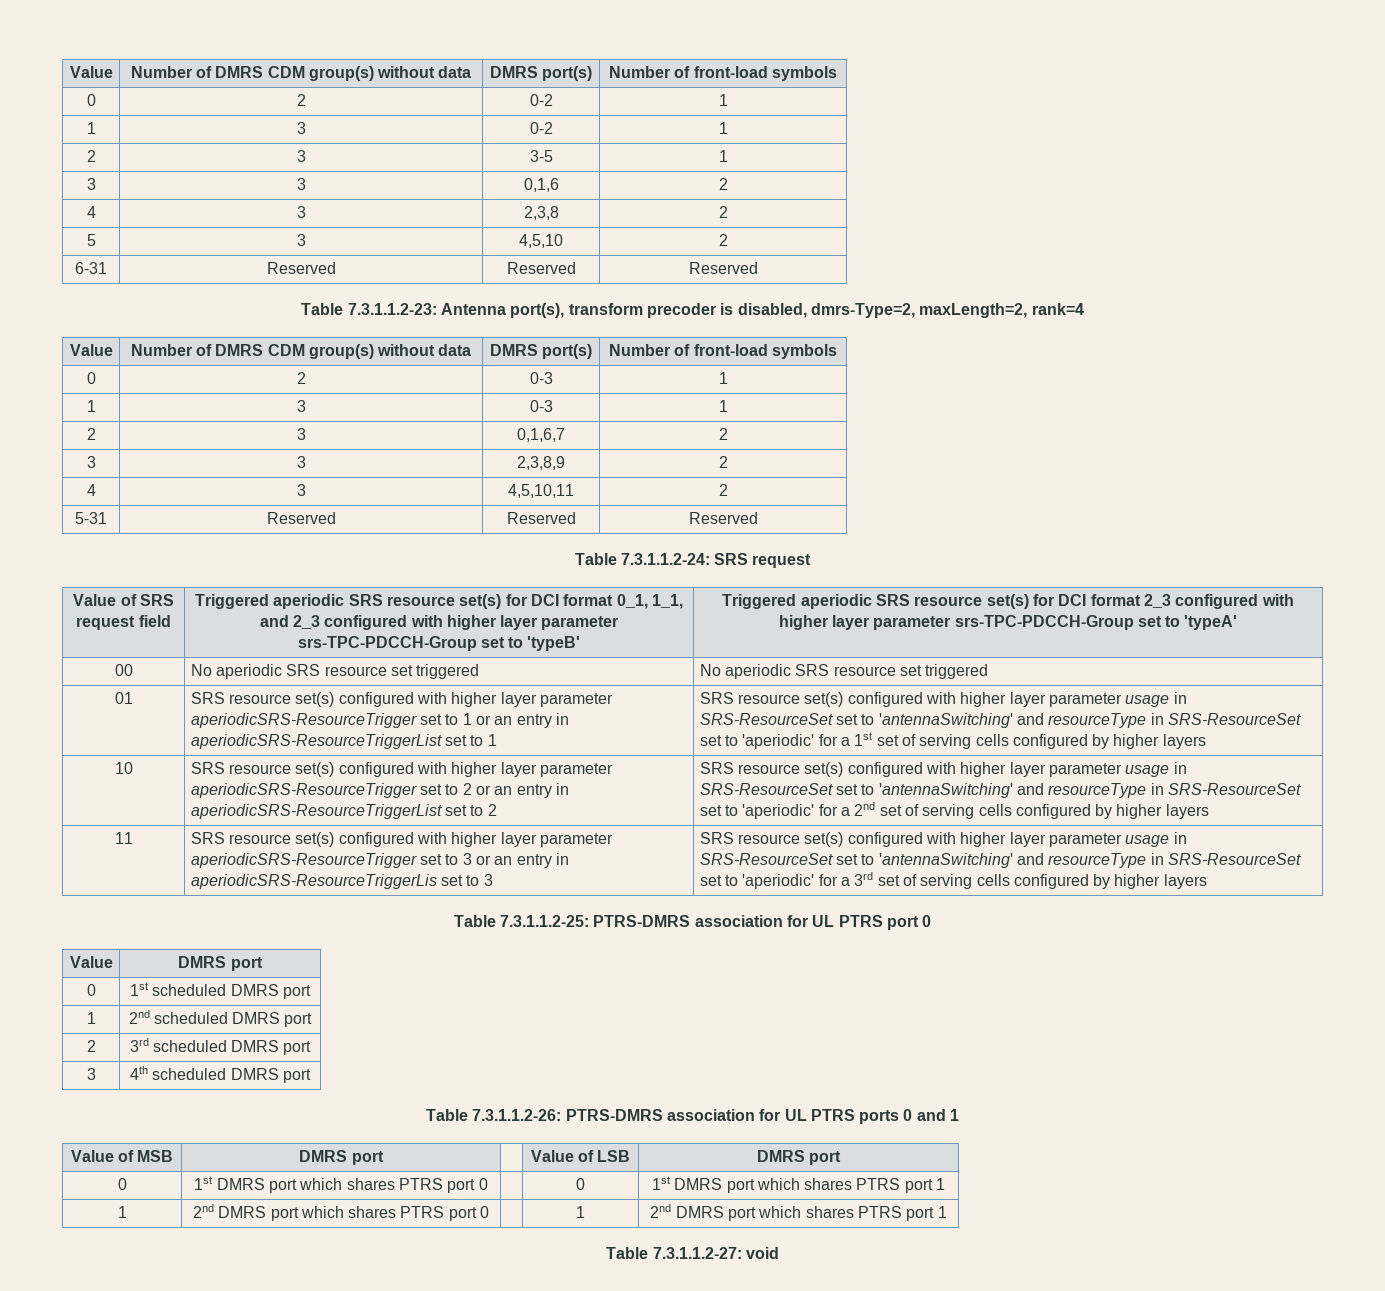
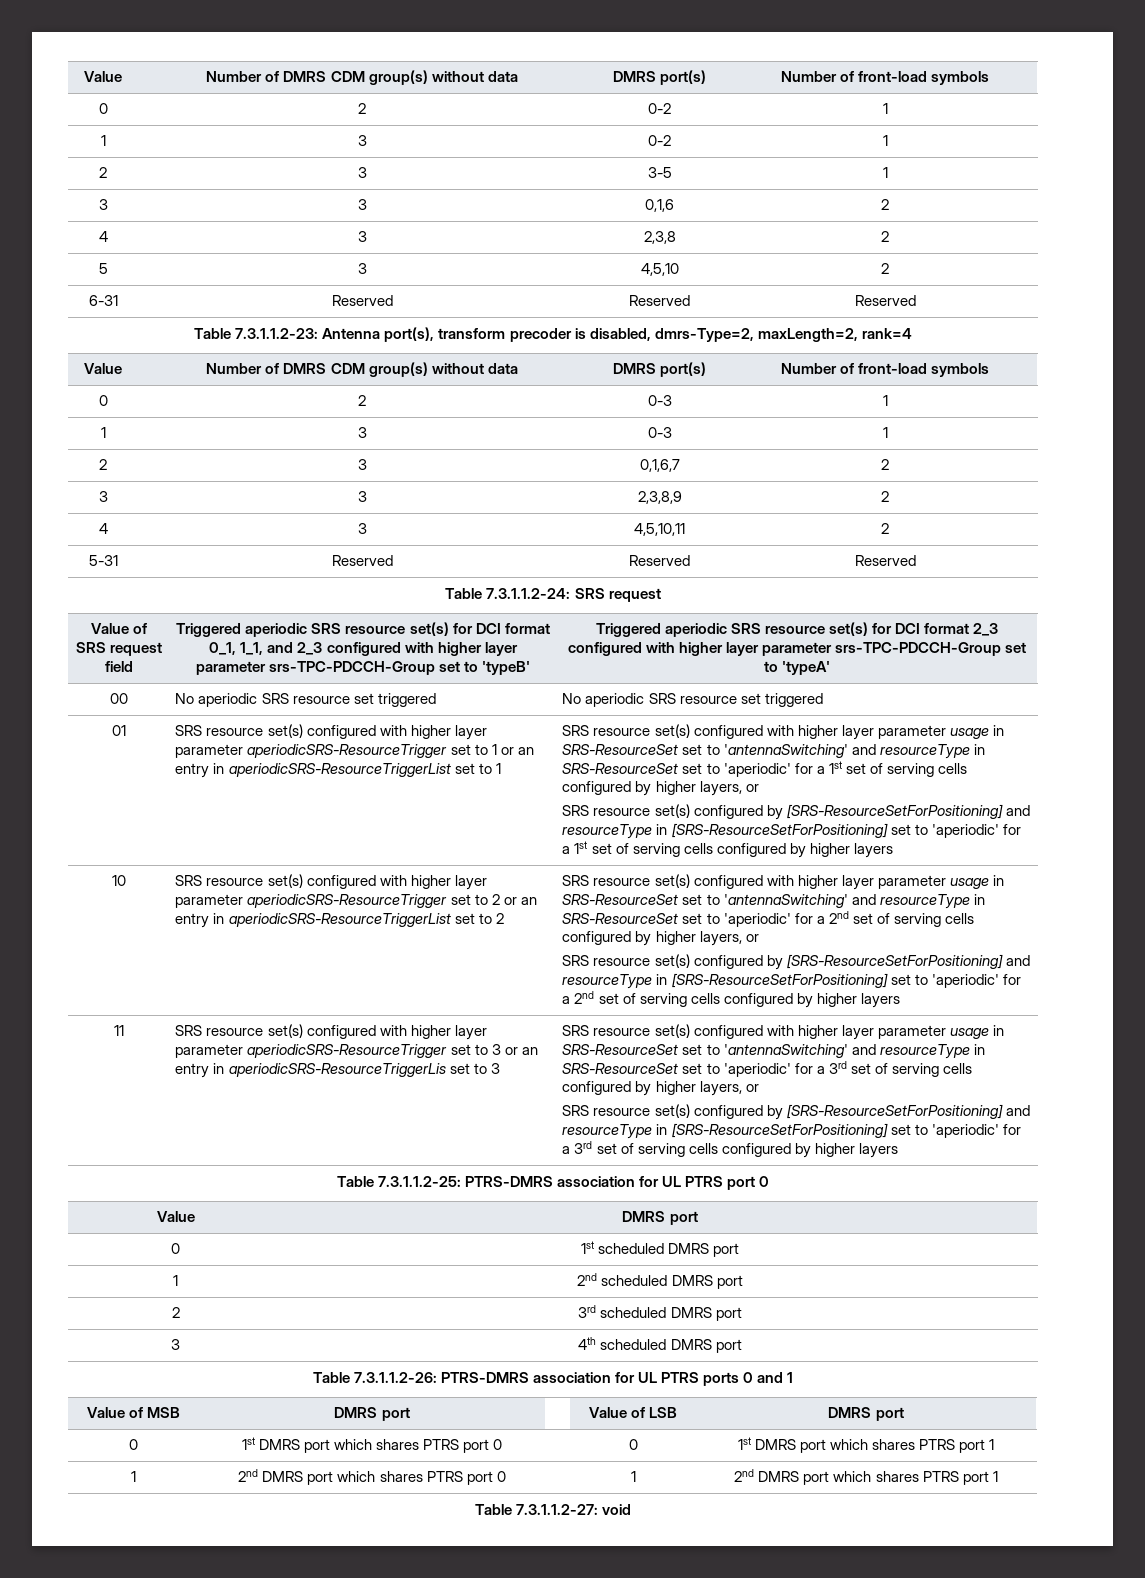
(1160, 741) none -> [699,781,759,796] [562,804,1030,820] [562,823,1021,839] [562,841,850,858] layers, or // SRS resource set(s) configured by [SRS-ResourceSetForPositioning] and resourceType in [SRS-ResourceSetForPositioning] set to 'aperiodic' for a 1st set of serving cells configured by higher
(1163, 811) none -> [699,931,759,946] [562,954,1030,970] [562,973,1021,989] [562,991,857,1008] layers, or // SRS resource set(s) configured by [SRS-ResourceSetForPositioning] and resourceType in [SRS-ResourceSetForPositioning] set to 'aperiodic' for a 2nd set of serving cells configured by higher
(1161, 881) none -> [699,1081,759,1096] [562,1104,1030,1120] [562,1123,1021,1139] [562,1141,855,1158] layers, or // SRS resource set(s) configured by [SRS-ResourceSetForPositioning] and resourceType in [SRS-ResourceSetForPositioning] set to 'aperiodic' for a 3rd set of serving cells configured by higher

